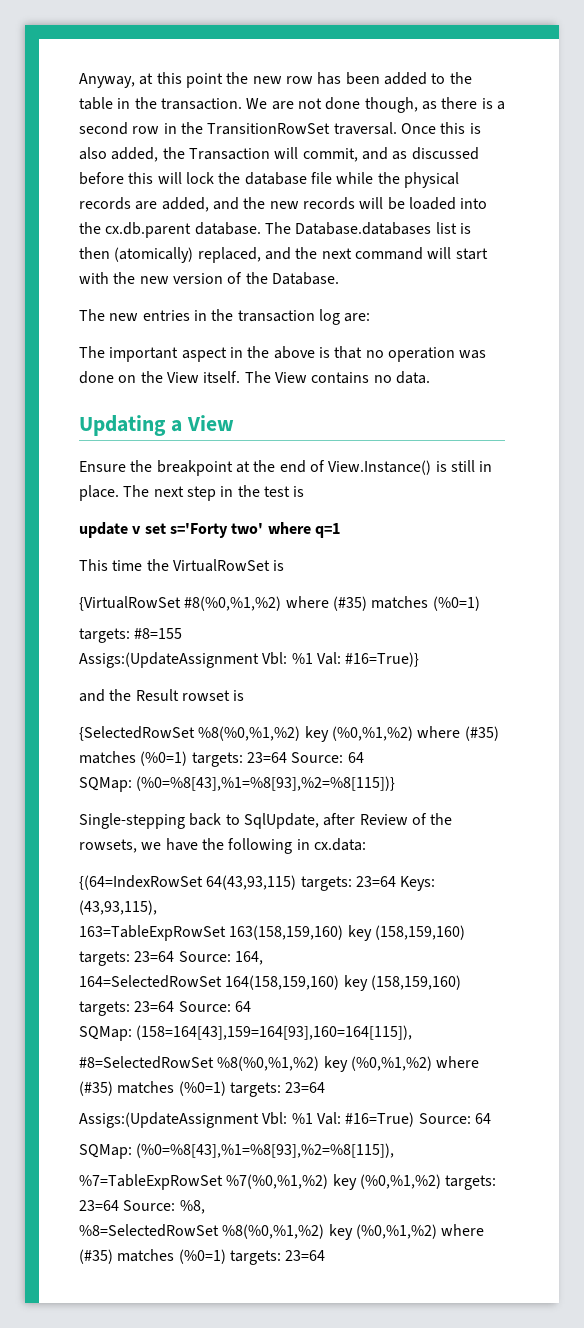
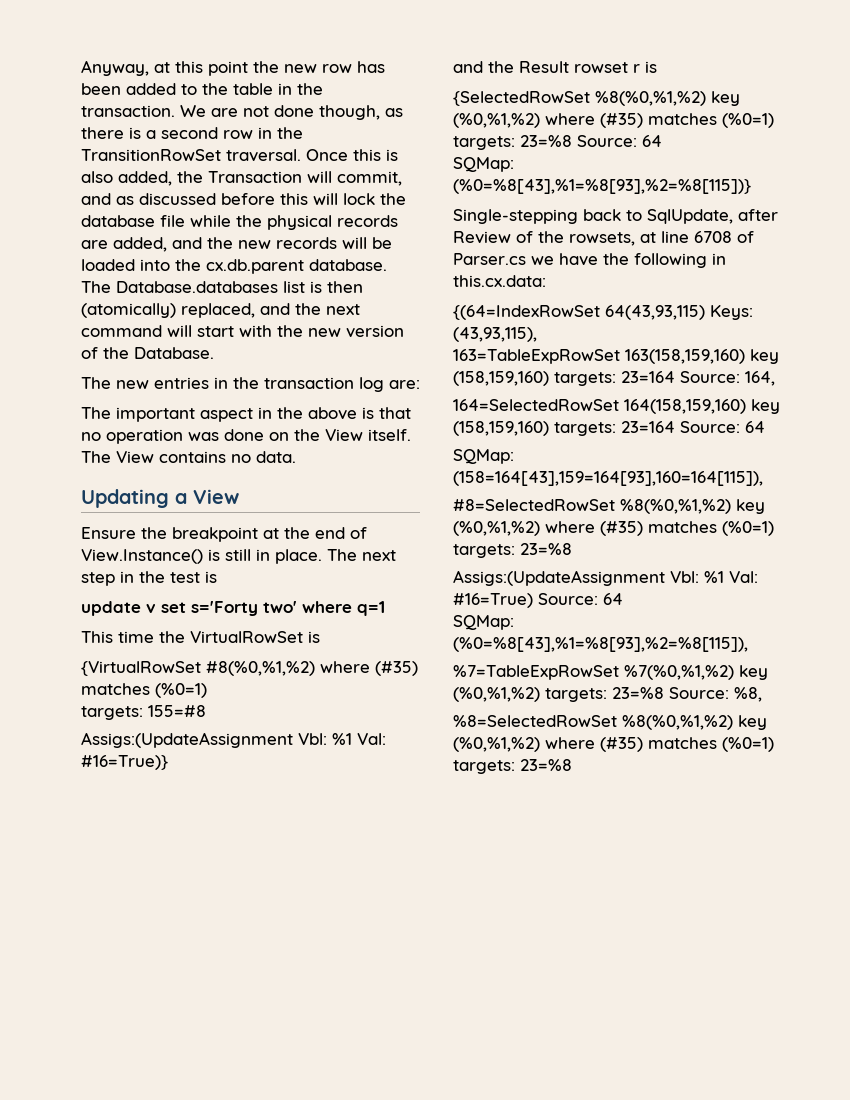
[134,628,183,639] #8=155 -> [148,705,206,717] 155=#8
(230, 695) none -> [633,64,640,73] r
[246,752,287,763] 23=64 -> [520,135,572,147] 23=%8
(137, 846) none -> [640,231,754,243] [453,253,526,265] at line 6708 of Parser.cs
[313,838,366,851] cx.data: -> [453,275,546,287] this.cx.data:
[300,876,396,891] targets: 23=64 -> (705, 312) none
[134,951,175,962] 23=64 -> [621,371,675,383] 23=164
[134,1001,175,1012] 23=64 -> [621,421,675,433] 23=164
[285,1082,326,1093] 23=64 -> [520,543,572,555] 23=%8
[79,1200,119,1211] 23=64 -> [612,687,664,699] 23=%8
[285,1250,326,1261] 23=64 -> [520,759,572,771] 23=%8

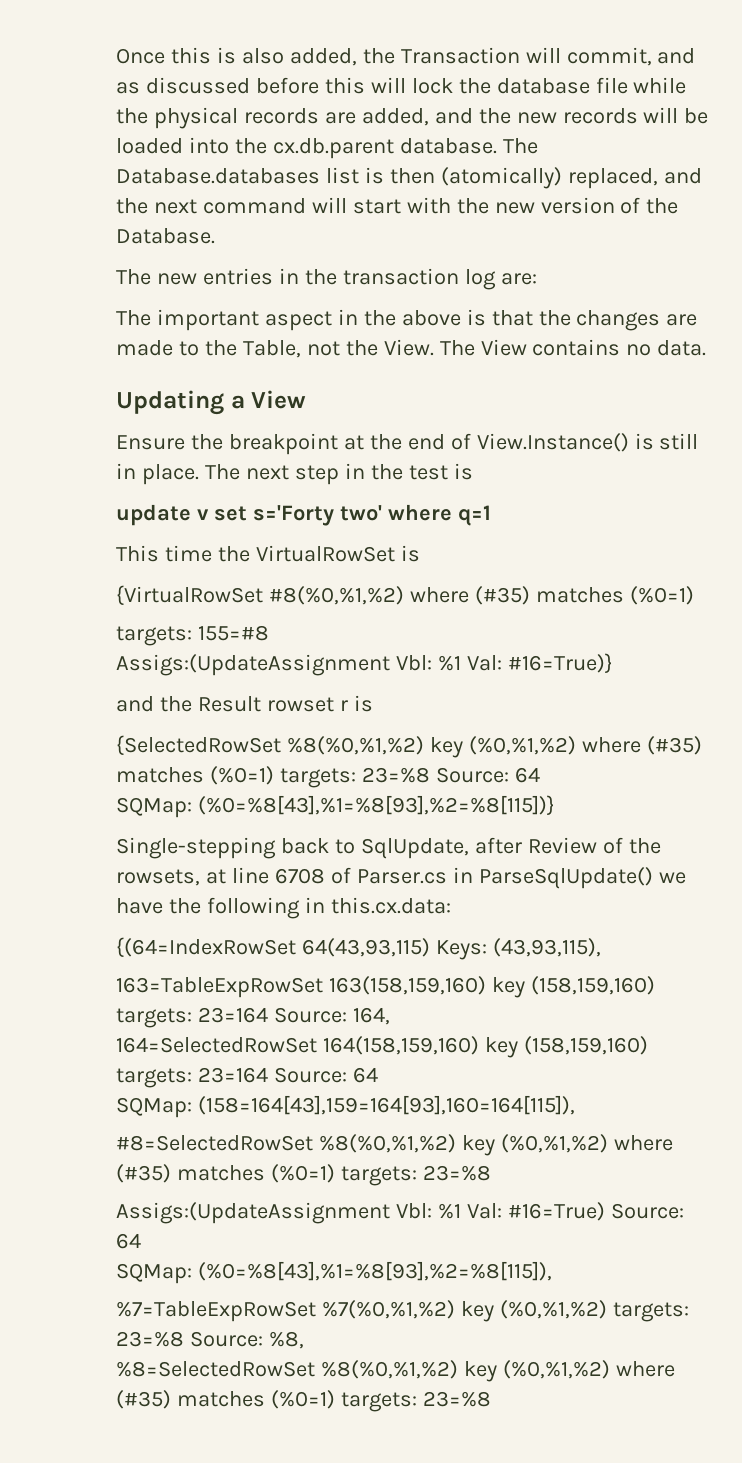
[81,60,385,76] [81,83,323,95] [81,105,403,120] [81,127,303,139] [81,149,301,162] Anyway, at this point the new row has been added to the table in the transaction. We are not done though, as there is a second row in the TransitionRowSet traversal. -> (116, 56) none
[81,429,411,444] no operation was done on the View itself. -> [538,310,698,331] [116,339,434,358] the changes are made to the Table, not the View.
(526, 259) none -> [452,867,653,889] in ParseSqlUpdate()

